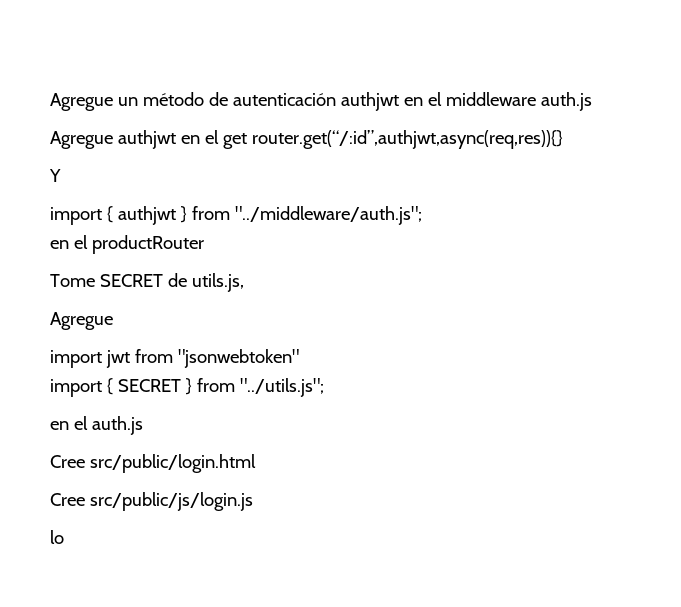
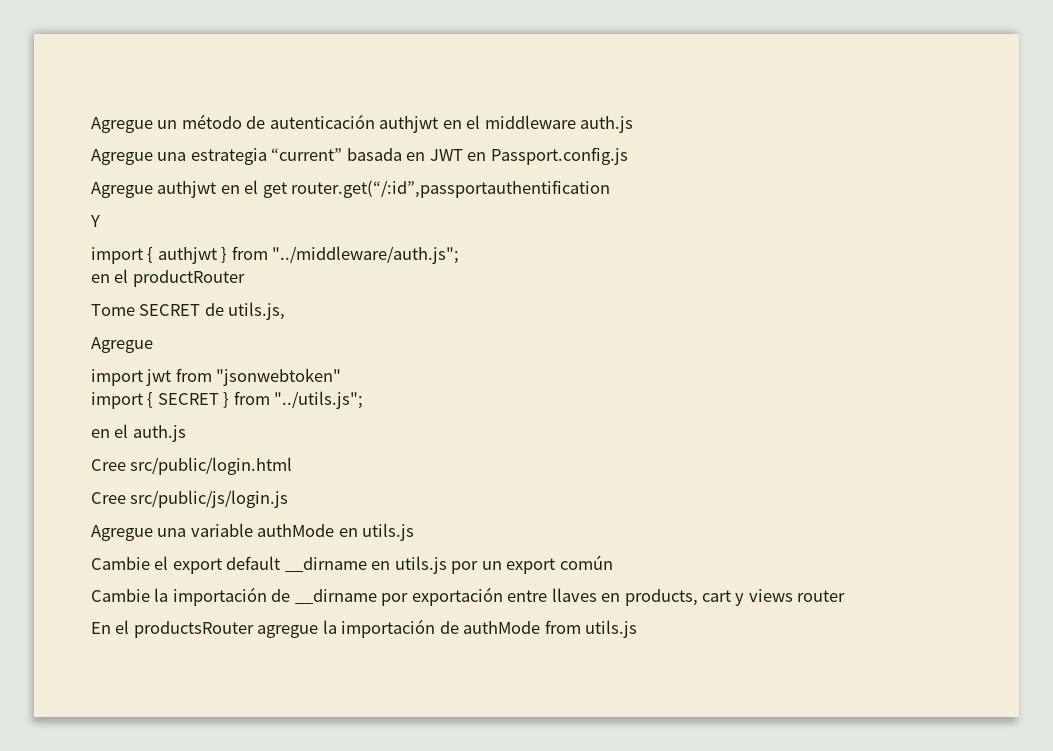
(592, 101) none -> [91,147,628,165] // Agregue una estrategia “current” basada en JWT en Passport.config.js
[251,130,563,149] router.get(“/:id”,authjwt,async(req,res)){} -> [291,180,611,198] router.get(“/:id”,passportauthentification
[50,530,64,544] lo -> [91,523,415,541] [91,555,613,574] [91,587,846,606] [91,619,638,638] Agregue una variable authMode en utils.js // Cambie el export default __dirname en utils.js por un export común // Cambie la importación de __dirname por exportación entre llaves en products, cart y views router // En el productsRouter agregue la importación de authMode from utils.js

